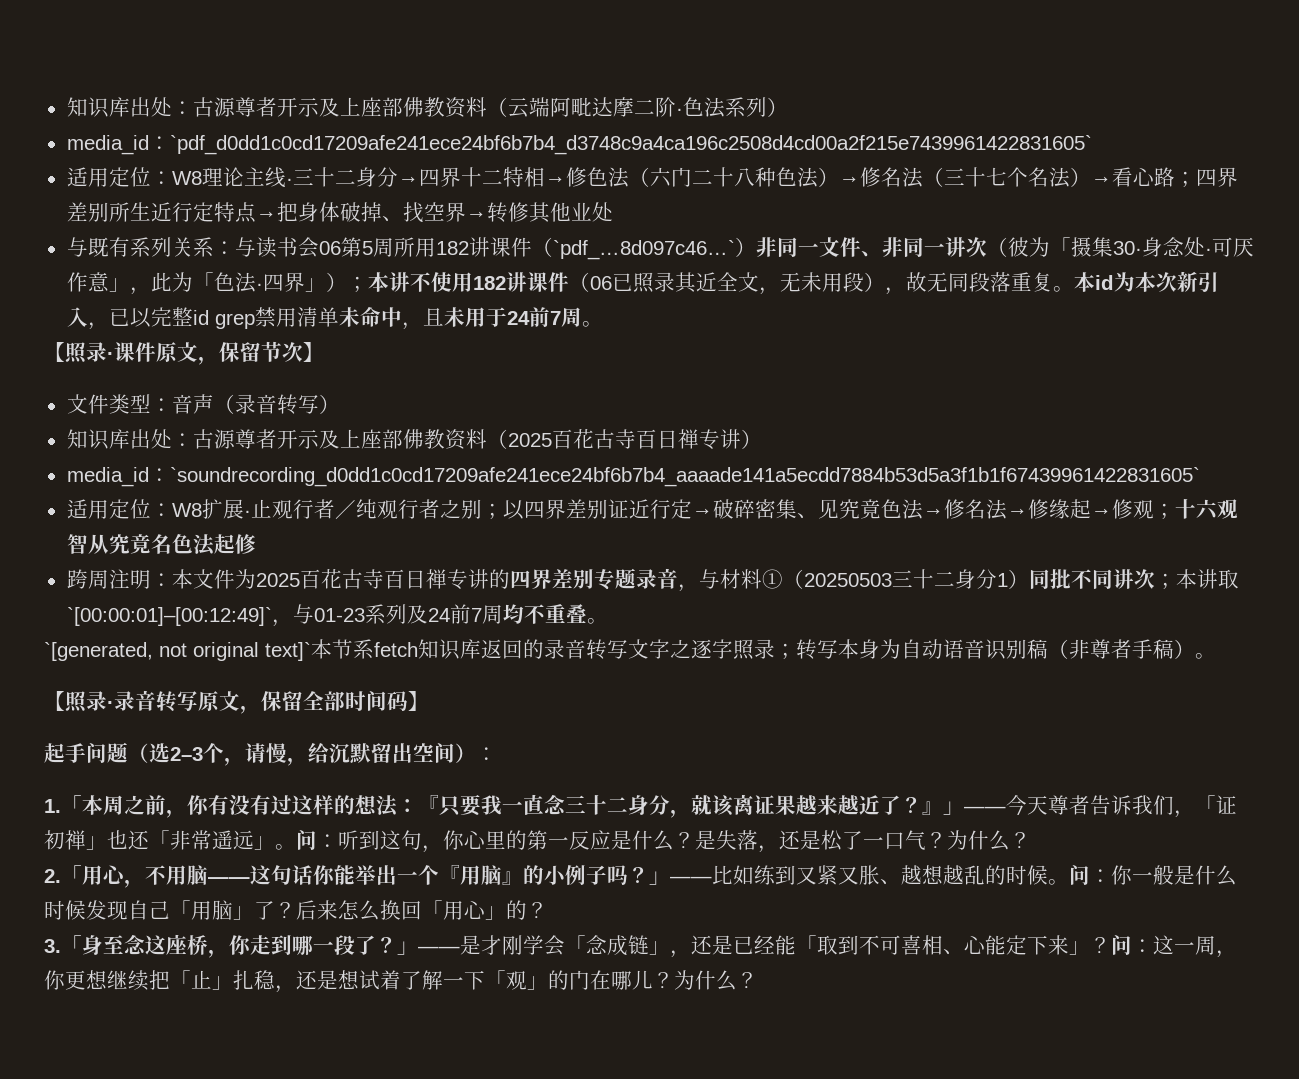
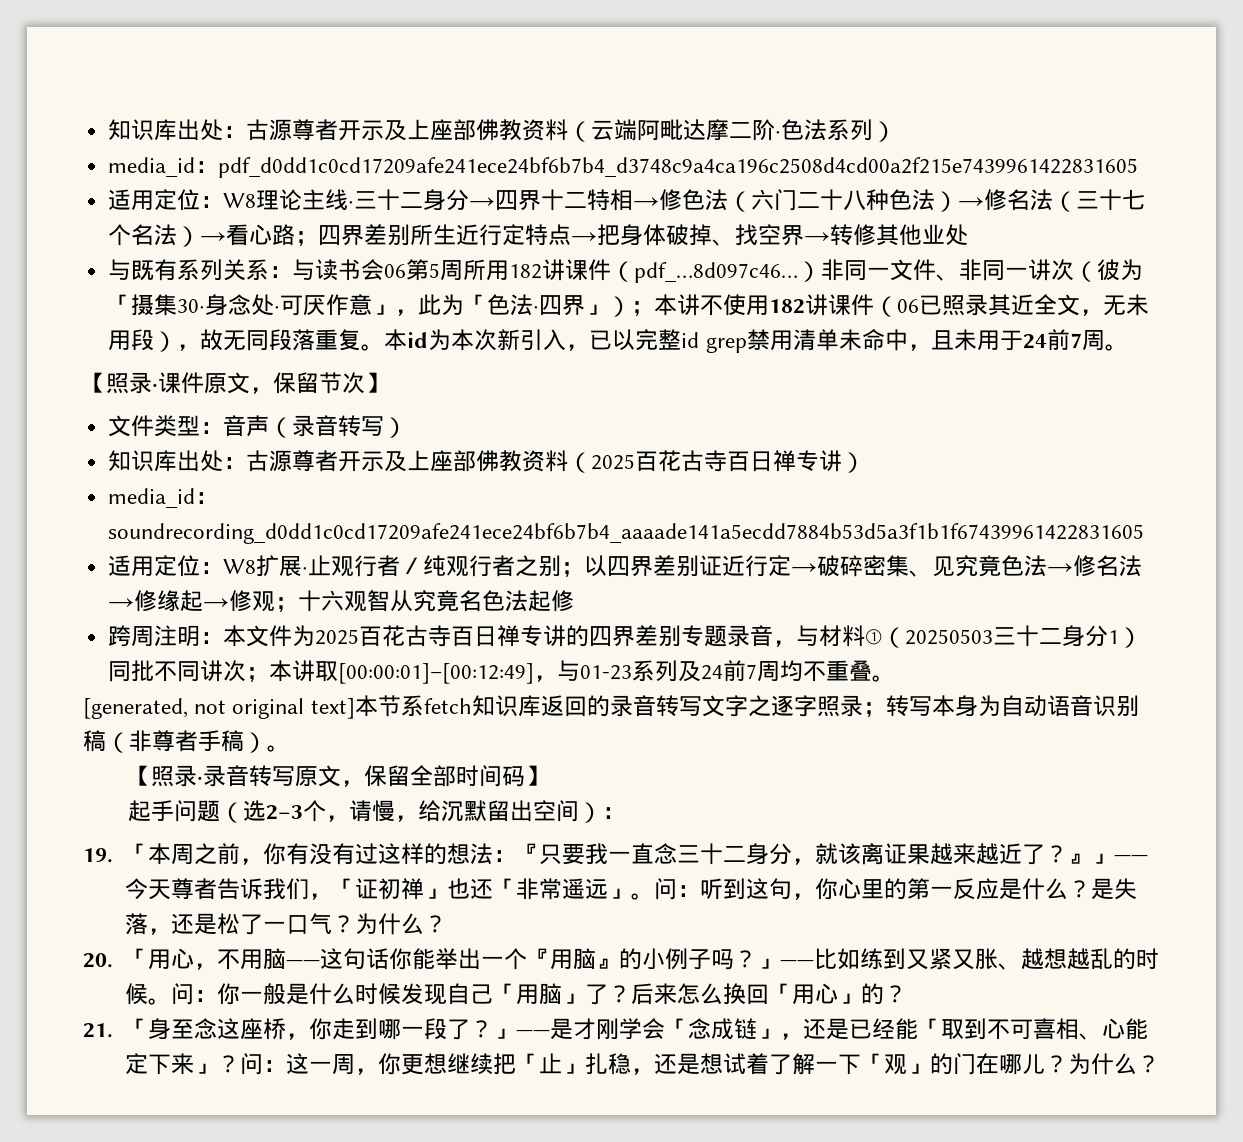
[169,135,1092,155] `pdf_d0dd1c0cd17209afe241ece24bf6b7b4_d3748c9a4ca196c2508d4cd00a2f215e7439961422831605` -> [218,157,1139,178] pdf_d0dd1c0cd17209afe241ece24bf6b7b4_d3748c9a4ca196c2508d4cd00a2f215e7439961422831605
[552,240,735,260] `pdf_…8d097c46…` -> [634,262,799,283] pdf_…8d097c46…
[169,467,1200,487] `soundrecording_d0dd1c0cd17209afe241ece24bf6b7b4_aaaade141a5ecdd7884b53d5a3f1b1f67439961422831605` -> [108,523,1145,544] soundrecording_d0dd1c0cd17209afe241ece24bf6b7b4_aaaade141a5ecdd7884b53d5a3f1b1f67439961422831605
[66,607,272,626] `[00:00:01]–[00:12:49]` -> [338,663,535,684] [00:00:01]–[00:12:49]
[44,642,153,661] `[generated, -> [83,698,188,719] [generated,
[265,642,311,661] text]` -> [310,698,355,719] text]
[44,799,61,813] 1. -> [83,848,113,863] 19.
[44,869,61,883] 2. -> [83,953,113,968] 20.
[44,939,61,953] 3. -> [83,1023,113,1038] 21.

